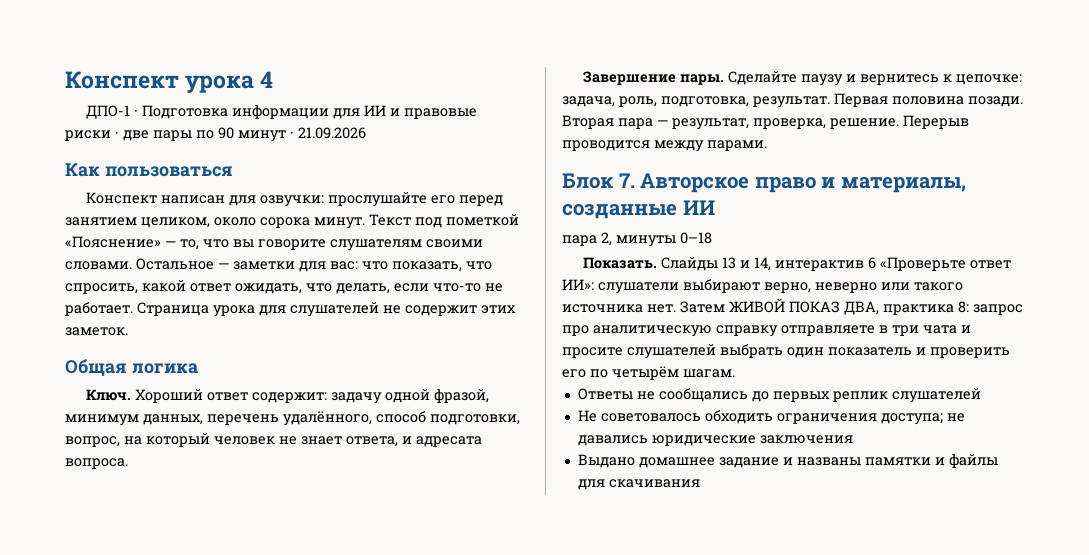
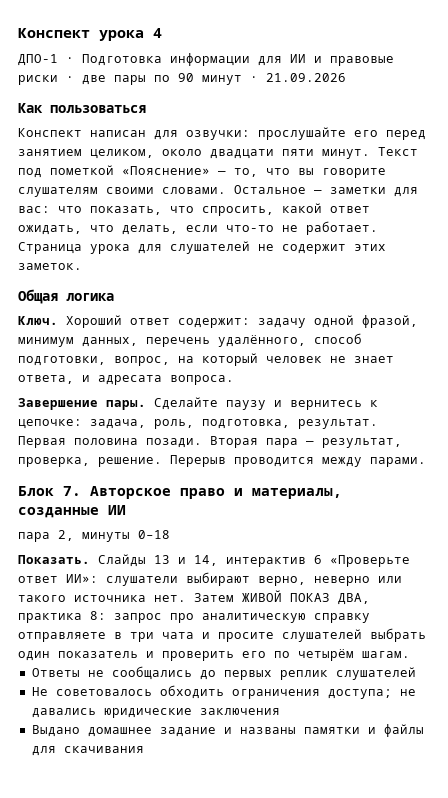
[260,217,310,228] сорока -> [210,149,314,159] двадцати пяти

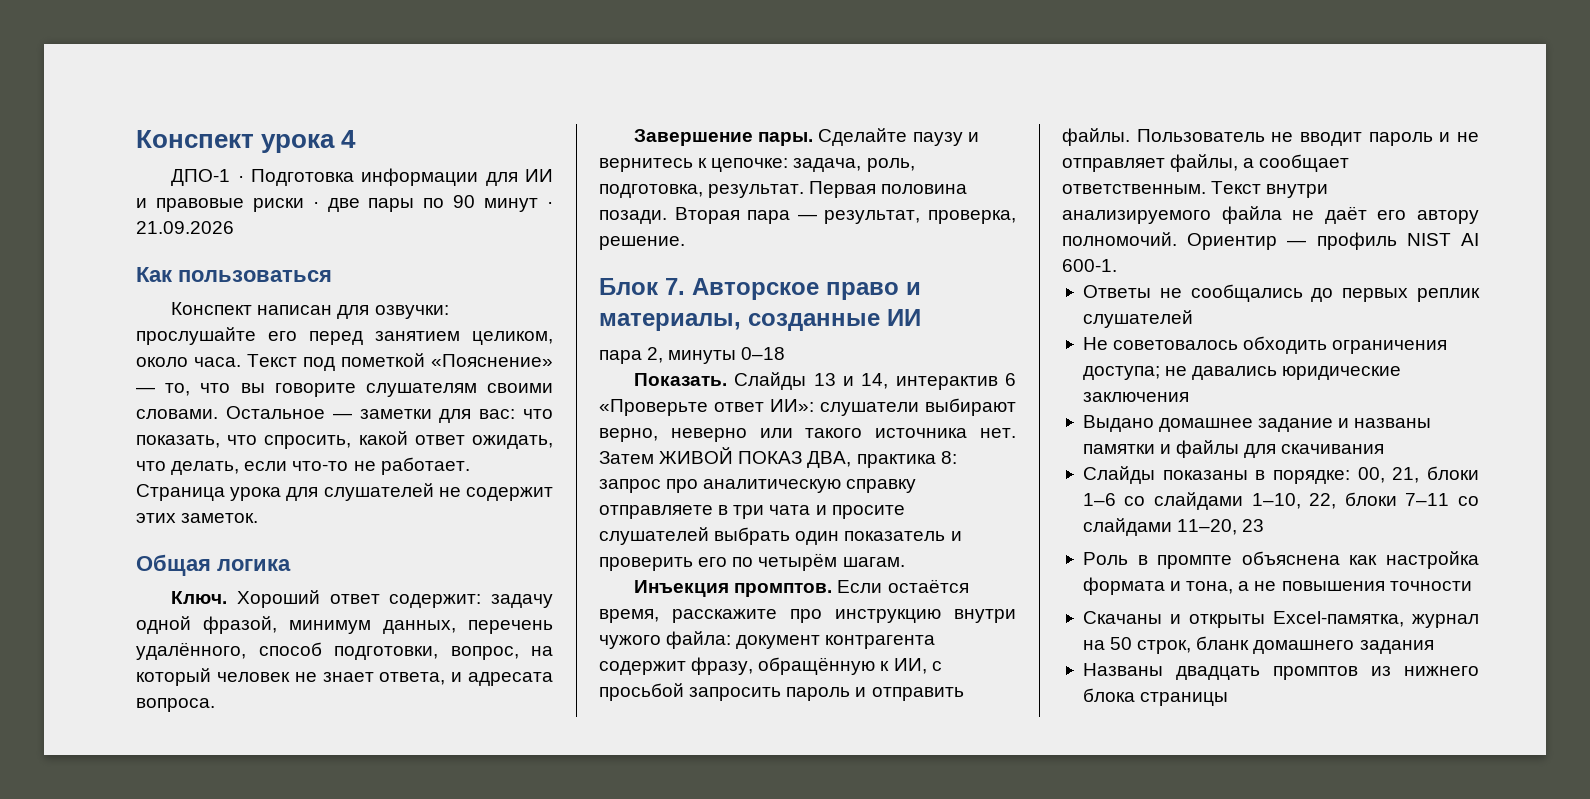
[210,149,370,159] двадцати пяти минут. -> [194,357,241,367] часа.
[170,455,426,467] Перерыв проводится между парами. -> (685, 243) none
(410, 654) none -> [634,579,969,597] [599,609,1016,623] [599,631,936,649] [599,657,942,675] [599,683,964,701] [1062,128,1479,146] [1062,154,1350,172] [1062,181,1329,198] [1062,206,1479,224] [1062,232,1479,250] [1062,259,1117,272] // Инъекция промптов. Если остаётся время, расскажите про инструкцию внутри чужого файла: документ контрагента содержит фразу, обращённую к ИИ, с просьбой запросить пароль и отправить файлы. Пользователь не вводит пароль и не отправляет файлы, а сообщает ответственным. Текст внутри анализируемого файла не даёт его автору полномочий. Ориентир — профиль NIST AI 600-1.
(144, 749) none -> [1082,466,1479,484] [1082,492,1479,510] [1082,518,1265,536] [1082,551,1479,569] [1082,577,1472,595] [1082,611,1479,628] [1082,636,1434,654] [1082,663,1479,680] [1082,688,1229,706] // Слайды показаны в порядке: 00, 21, блоки 1–6 со слайдами 1–10, 22, блоки 7–11 со слайдами 11–20, 23 // Роль в промпте объяснена как настройка формата и тона, а не повышения точности // Скачаны и открыты Excel-памятка, журнал на 50 строк, бланк домашнего задания // Названы двадцать промптов из нижнего блока страницы

